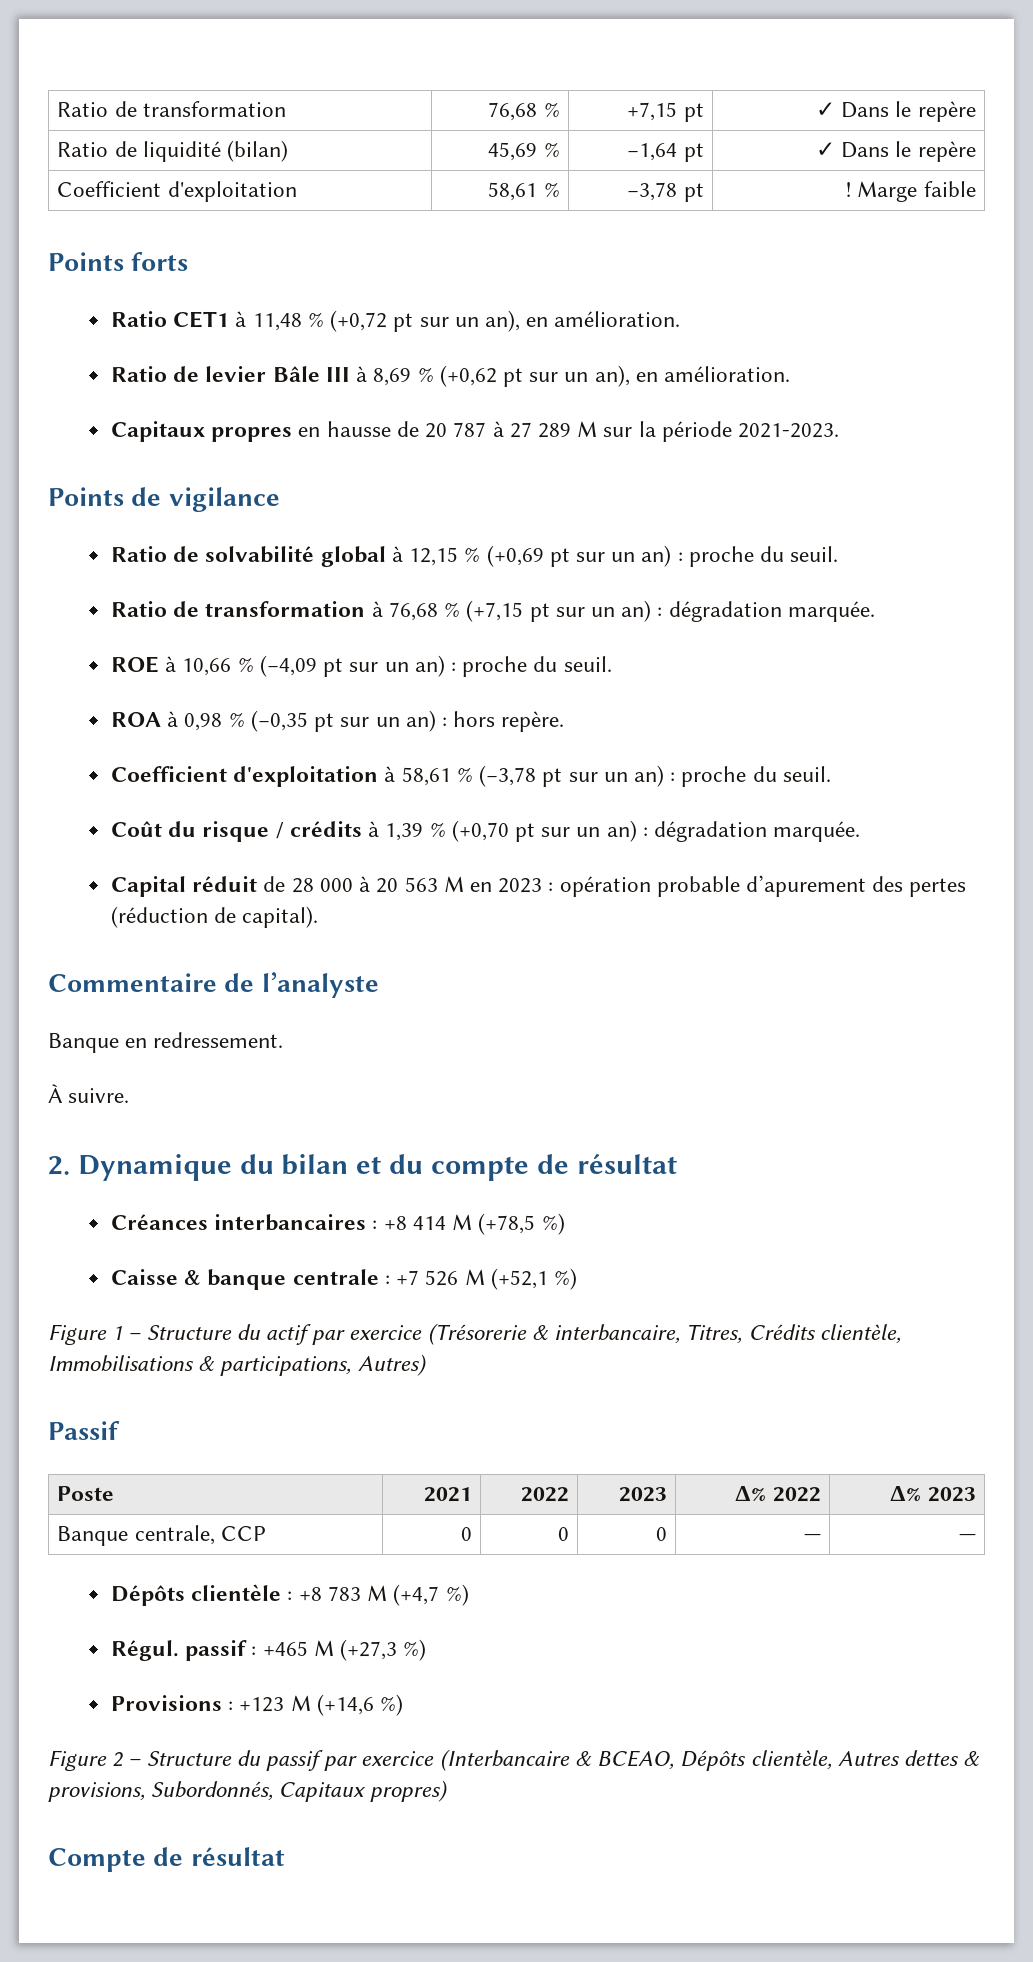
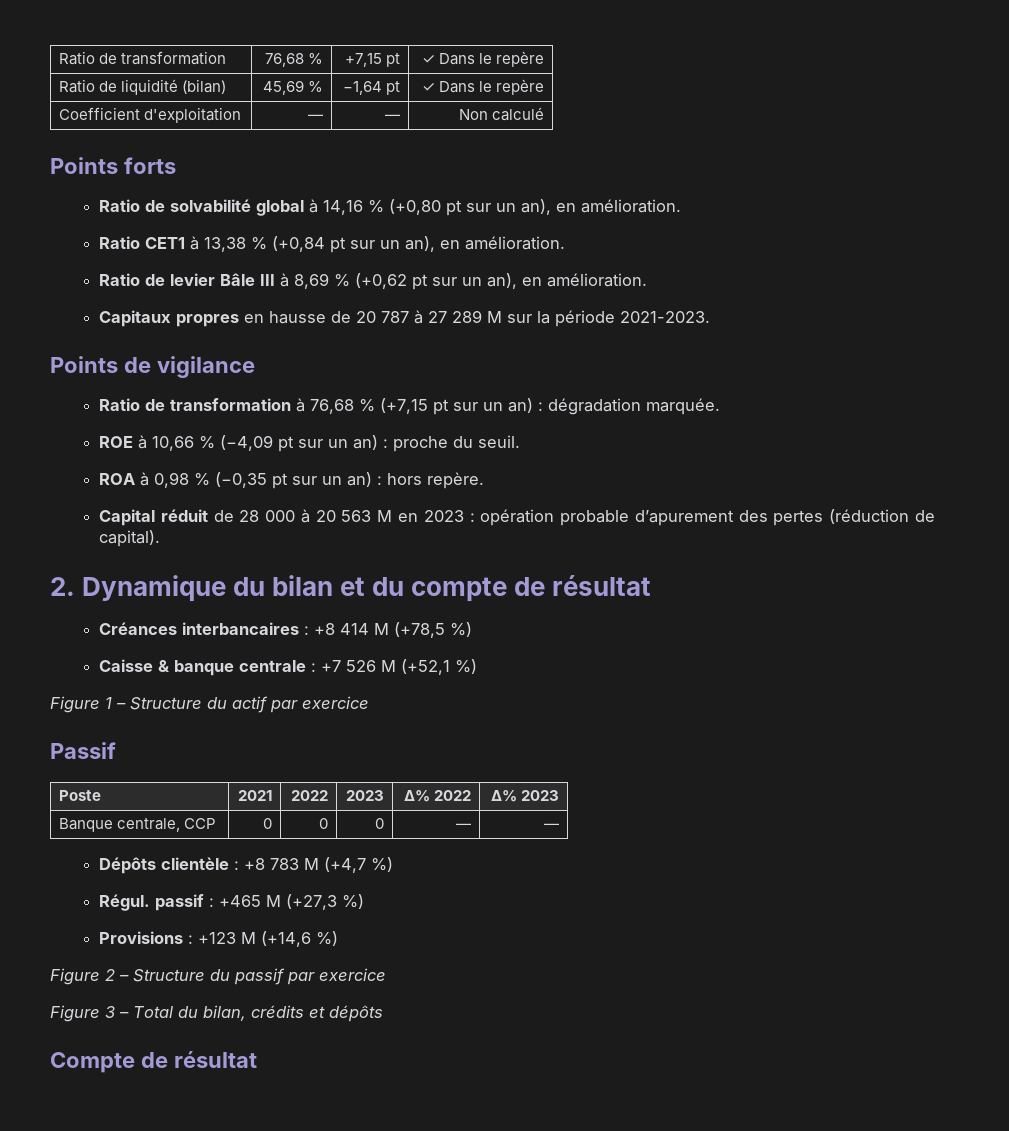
[488,182,560,201] [627,182,704,202] [846,181,976,202] [48,252,189,271] 58,61 % | −3,78 pt | ! Marge faible // Points forts -> [308,114,324,120] [385,114,401,120] [459,107,545,121] [50,157,176,174] [99,199,682,216] — | — | Non calculé // Points forts // Ratio de solvabilité global à 14,16 % (+0,80 pt sur un an), en amélioration.
[252,310,388,332] 11,48 % (+0,72 -> [204,236,326,252] 13,38 % (+0,84
[111,545,839,567] // Ratio de solvabilité global à 12,15 % (+0,69 pt sur un an) : proche du seuil. -> (255, 367) none
[111,765,831,787] [111,820,861,842] // Coefficient d'exploitation à 58,61 % (−3,78 pt sur un an) : proche du seuil. // Coût du risque / crédits à 1,39 % (+0,70 pt sur un an) : dégradation marquée. -> (485, 480) none
[48,972,379,998] [48,1032,284,1053] [48,1084,130,1103] // Commentaire de l’analyste // Banque en redressement. // À suivre. -> (161, 538) none
[427,1323,901,1345] [48,1354,427,1376] (Trésorerie & interbancaire, Titres, Crédits clientèle, Immobilisations & participations, Autres) -> (369, 702) none
[439,1749,981,1771] [48,1780,448,1802] (Interbancaire & BCEAO, Dépôts clientèle, Autres dettes & provisions, Subordonnés, Capitaux propres) -> [50,1005,383,1022] // Figure 3 – Total du bilan, crédits et dépôts

